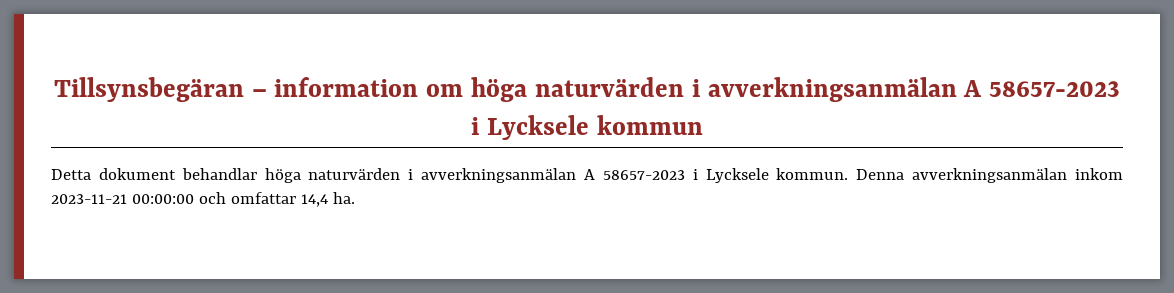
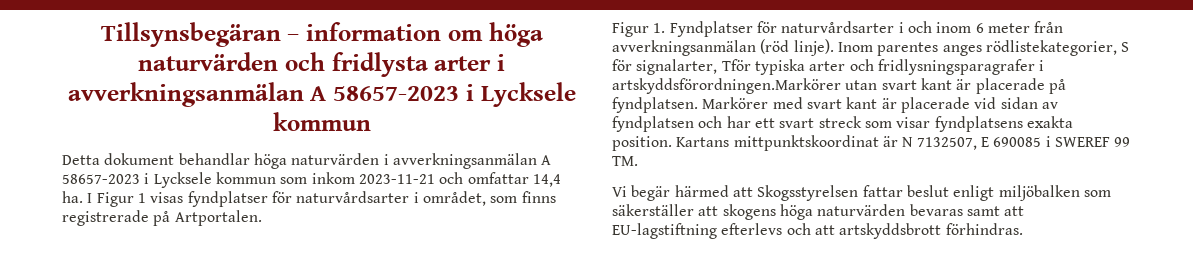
(684, 87) none -> [284,52,492,77] och fridlysta arter
[776,168,1068,183] kommun. Denna avverkningsanmälan -> [215,172,308,184] kommun som
[131,194,194,204] 00:00:00 -> (435, 179) none
(355, 198) none -> [87,191,556,207] [62,210,262,226] [612,21,1064,37] [612,39,1130,56] [612,59,1045,75] [612,78,1066,94] [612,97,1058,113] [612,116,1073,132] [612,135,1131,151] [612,156,638,166] [612,185,1111,201] [612,204,1025,220] [612,223,1023,239] I Figur 1 visas fyndplatser för naturvårdsarter i området, som finns registrerade på Artportalen. // Figur 1. Fyndplatser för naturvårdsarter i och inom 6 meter från avverkningsanmälan (röd linje). Inom parentes anges rödlistekategorier, S för signalarter, Tför typiska arter och fridlysningsparagrafer i artskyddsförordningen.Markörer utan svart kant är placerade på fyndplatsen. Markörer med svart kant är placerade vid sidan av fyndplatsen och har ett svart streck som visar fyndplatsens exakta position. Kartans mittpunktskoordinat är N 7132507, E 690085 i SWEREF 99 TM. // Vi begär härmed att Skogsstyrelsen fattar beslut enligt miljöbalken som säkerställer att skogens höga naturvärden bevaras samt att EU-lagstiftning efterlevs och att artskyddsbrott förhindras.

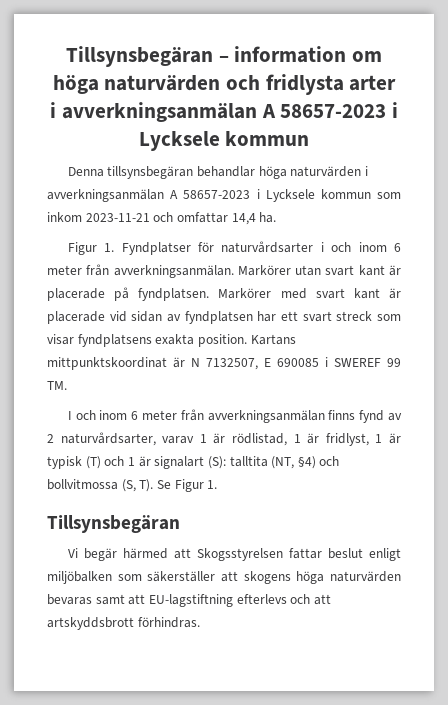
[62,153,175,165] Detta dokument -> [67,166,194,179] Denna tillsynsbegäran
[87,191,556,207] [62,210,262,226] I Figur 1 visas fyndplatser för naturvårdsarter i området, som finns registrerade på Artportalen. -> (277, 217) none
[612,39,1130,56] [612,59,1045,75] [612,78,841,94] avverkningsanmälan (röd linje). Inom parentes anges rödlistekategorier, S för signalarter, Tför typiska arter och fridlysningsparagrafer i artskyddsförordningen.Markörer -> [113,265,291,278] avverkningsanmälan. Markörer
[698,116,723,128] och -> (253, 317) none
(638, 161) none -> [67,409,403,423] [47,432,402,446] [47,456,340,469] [47,479,218,492] [47,515,180,533] // I och inom 6 meter från avverkningsanmälan finns fynd av 2 naturvårdsarter, varav 1 är rödlistad, 1 är fridlyst, 1 är typisk (T) och 1 är signalart (S): talltita (NT, §4) och bollvitmossa (S, T). Se Figur 1. // Tillsynsbegäran

